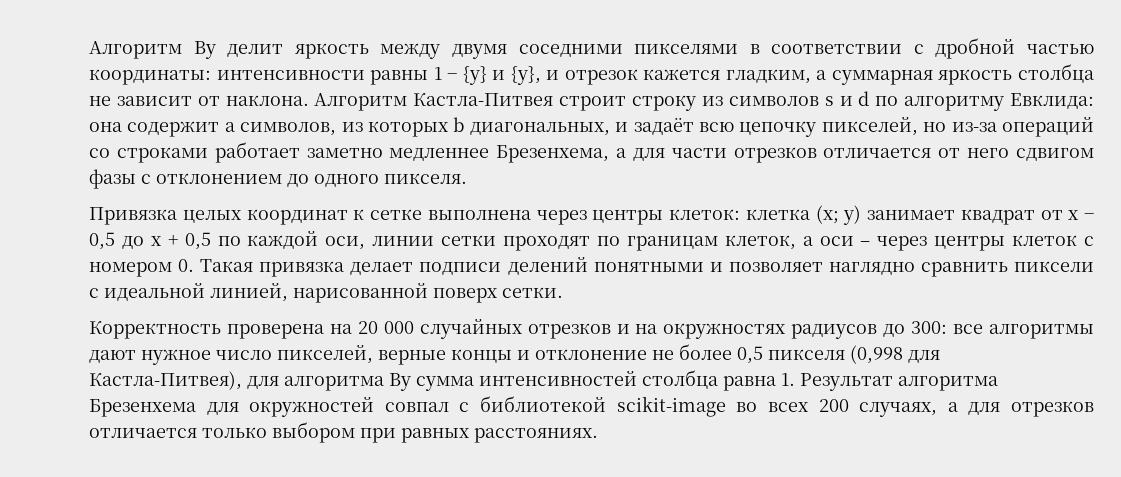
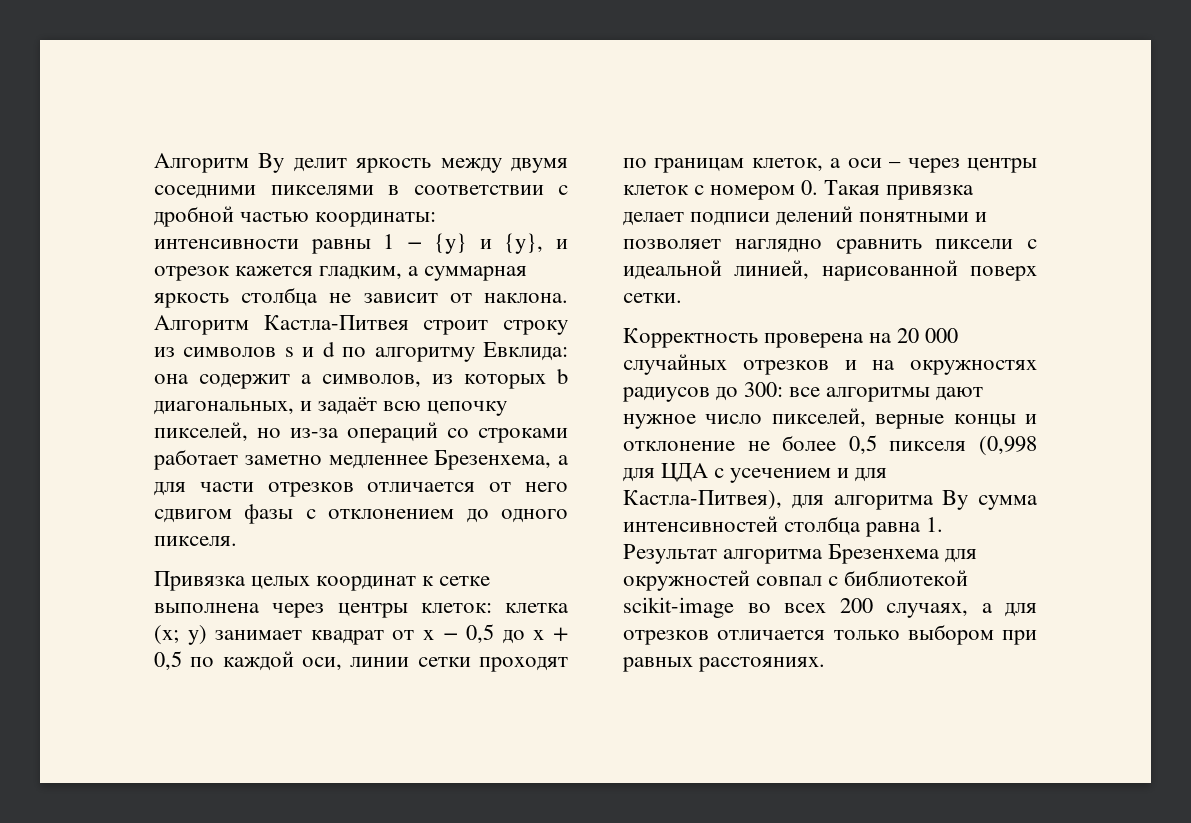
(940, 356) none -> [661,463,888,483] ЦДА с усечением и для

